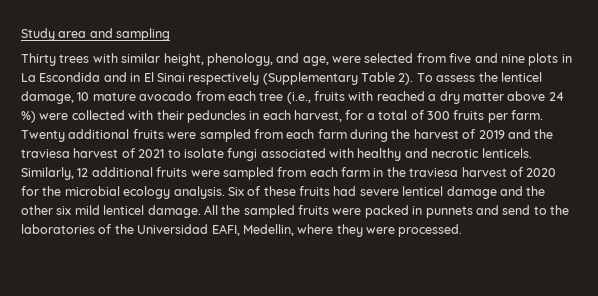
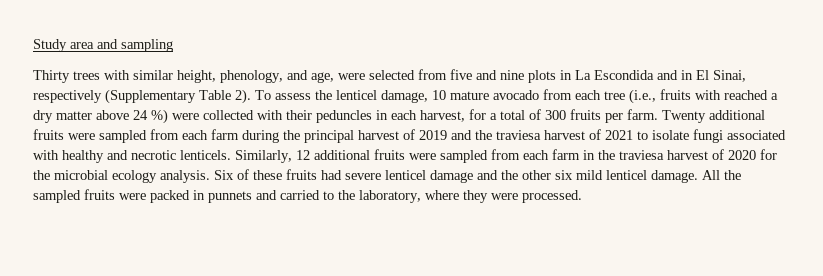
[156,73,185,82] Sinai -> [713,70,746,82] Sinai,
(411, 134) none -> [304,130,354,143] principal
[502,205,531,215] send -> [280,190,320,200] carried
[21,224,294,236] laboratories of the Universidad EAFI, Medellin, -> [359,190,421,203] laboratory,

